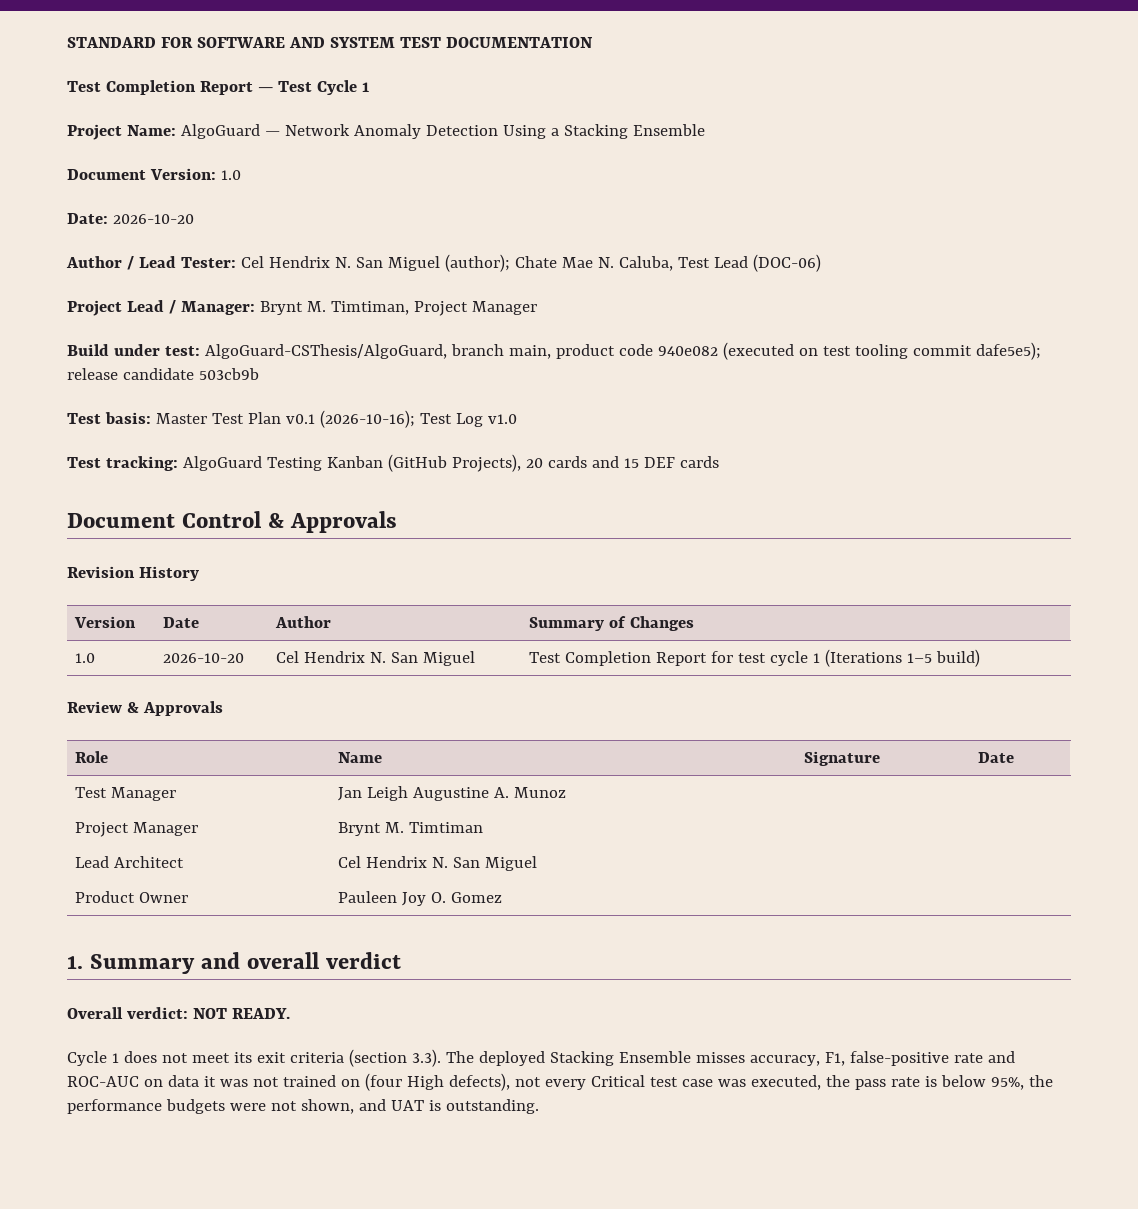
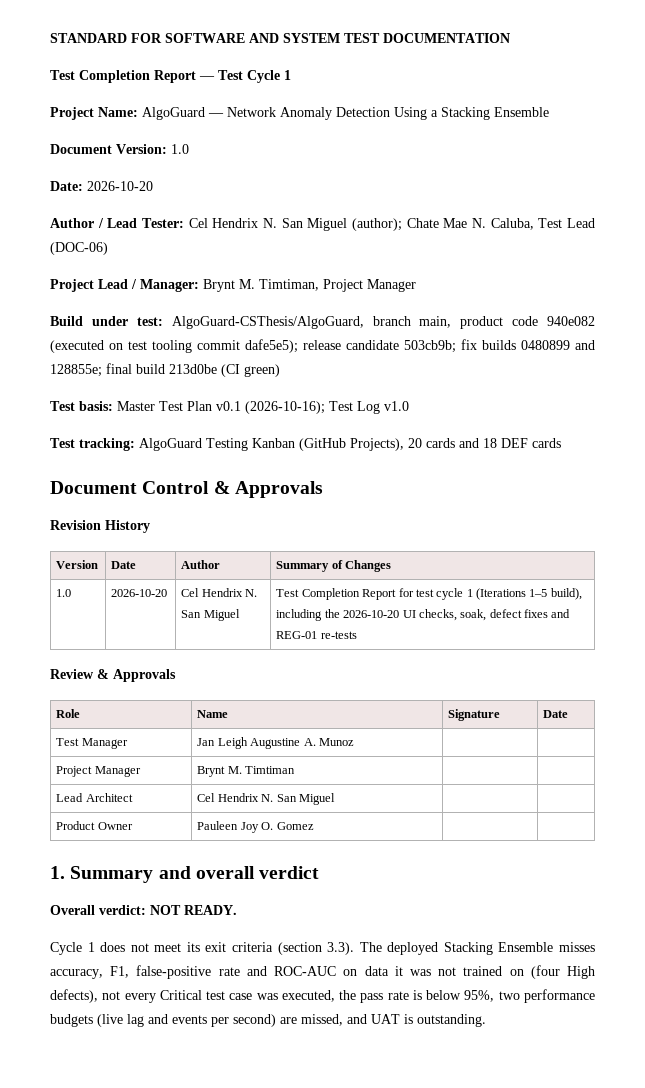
[198,368,259,380] 503cb9b -> [404,339,595,353] [50,363,280,377] 503cb9b; fix builds 0480899 and 128855e; final build 213d0be (CI green)
[623,458,639,468] 15 -> [483,438,497,448] 18
[936,649,981,667] build) -> [550,588,582,600] [276,609,571,621] [276,631,357,639] build), including the 2026-10-20 UI checks, soak, defect fixes and REG-01 re-tests
[1028,1075,1053,1087] the -> [498,991,520,1000] two
[229,1099,354,1114] were not shown, -> [97,1014,343,1027] (live lag and events per second) are missed,

